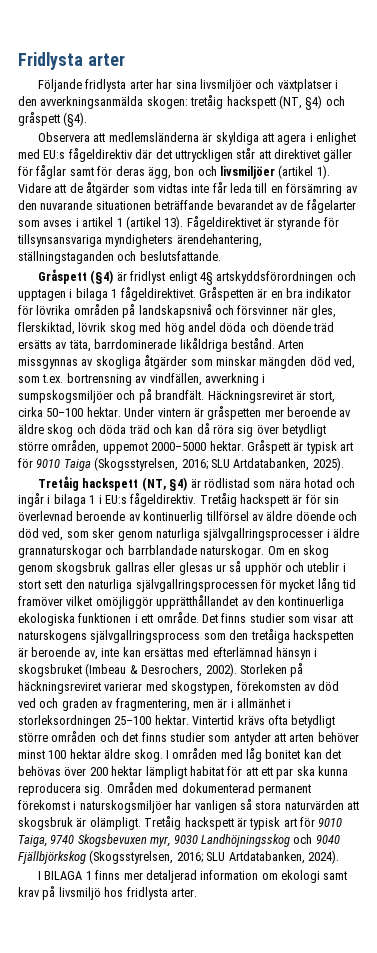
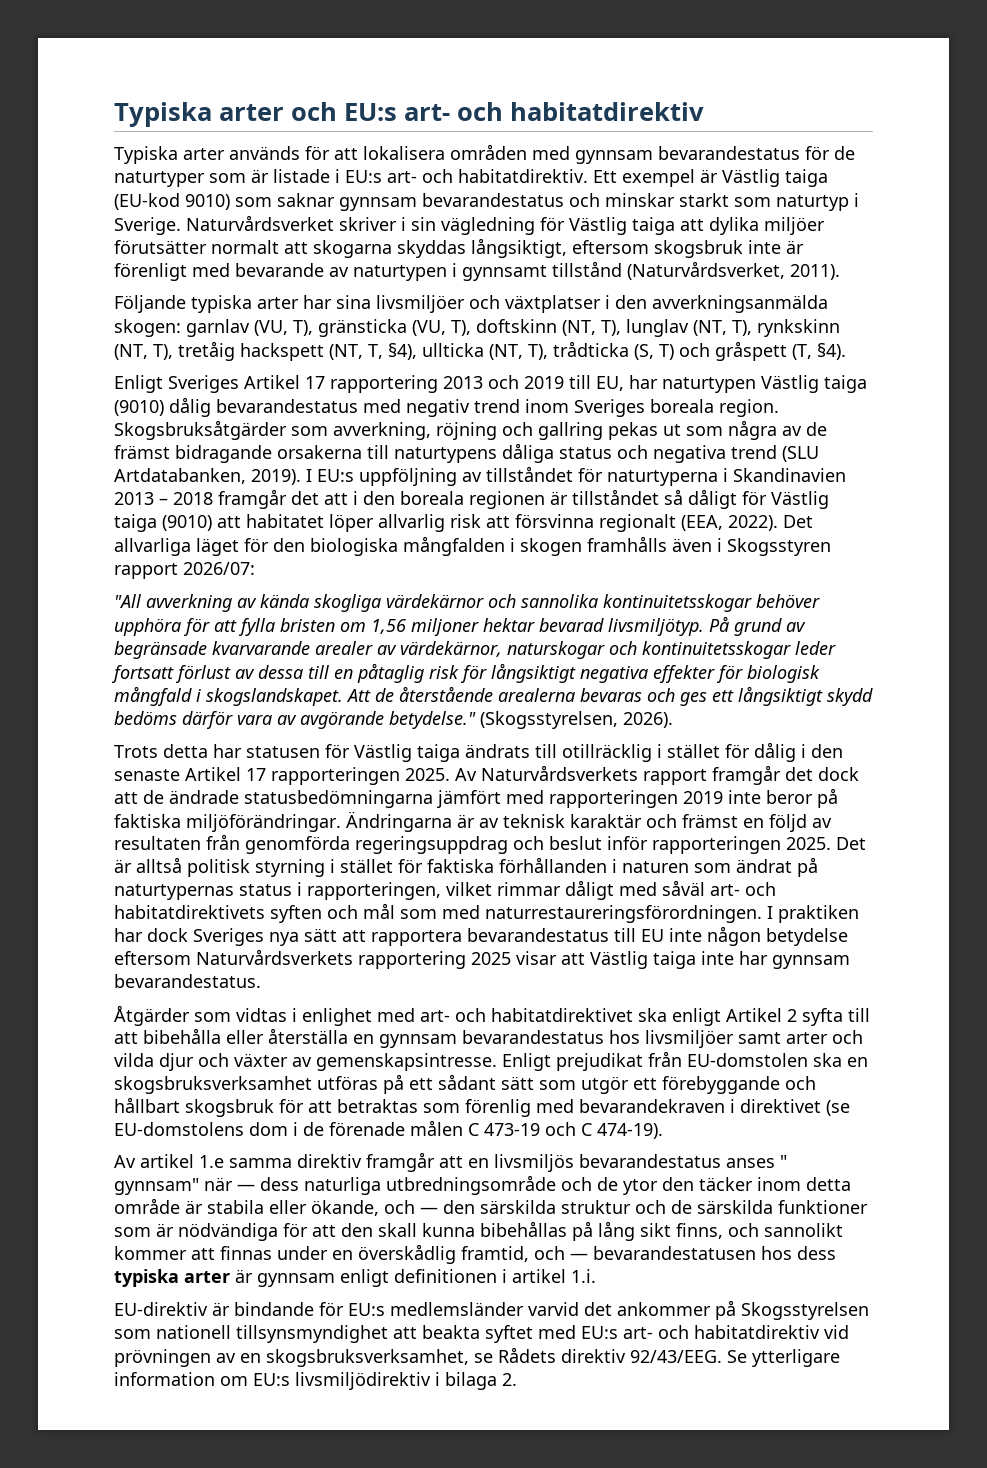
[18,52,125,70] Fridlysta arter -> [114,102,704,127] [114,144,855,164] [114,169,828,187] [114,193,859,211] [114,215,825,235] [114,238,804,258] [114,261,840,281] Typiska arter och EU:s art- och habitatdirektiv // Typiska arter används för att lokalisera områden med gynnsam bevarandestatus för de naturtyper som är listade i EU:s art- och habitatdirektiv. Ett exempel är Västlig taiga (EU-kod 9010) som saknar gynnsam bevarandestatus och minskar starkt som naturtyp i Sverige. Naturvårdsverket skriver i sin vägledning för Västlig taiga att dylika miljöer förutsätter normalt att skogarna skyddas långsiktigt, eftersom skogsbruk inte är förenligt med bevarande av naturtypen i gynnsamt tillstånd (Naturvårdsverket, 2011).
[85,79,127,92] fridlysta -> [191,295,252,313] typiska
[190,95,345,110] [18,112,88,127] [38,132,357,145] [18,148,353,162] [18,165,330,179] [18,182,358,196] [18,199,356,213] [18,216,339,230] [17,234,262,247] [18,251,221,264] [38,269,356,285] [18,287,352,301] [18,304,336,318] [18,322,335,335] [18,338,305,352] [18,355,355,369] [18,373,266,386] [18,389,336,403] [18,406,352,420] [18,423,327,437] [18,440,353,454] [18,457,344,471] [38,476,356,491] [18,493,340,507] [18,511,357,524] [18,528,359,541] [18,545,330,558] [18,561,346,575] [18,578,356,592] [18,595,345,609] [18,612,353,626] [18,629,354,643] [18,647,318,660] [18,663,304,677] [18,681,340,694] [18,698,292,711] [18,715,336,728] [18,731,359,745] [18,748,342,762] [18,766,349,779] [18,782,311,796] [18,799,359,813] [18,816,343,830] [18,834,340,847] [18,850,339,864] [38,870,348,883] [18,886,197,900] tretåig hackspett (NT, §4) och gråspett (§4). // Observera att medlemsländerna är skyldiga att agera i enlighet med EU:s fågeldirektiv där det uttryckligen står att direktivet gäller för fåglar samt för deras ägg, bon och livsmiljöer (artikel 1). Vidare att de åtgärder som vidtas inte får leda till en försämring av den nuvarande situationen beträffande bevarandet av de fågelarter som avses i artikel 1 (artikel 13). Fågeldirektivet är styrande för tillsynsansvariga myndigheters ärendehantering, ställningstaganden och beslutsfattande. // Gråspett (§4) är fridlyst enligt 4§ artskyddsförordningen och upptagen i bilaga 1 fågeldirektivet. Gråspetten är en bra indikator för lövrika områden på landskapsnivå och försvinner när gles, flerskiktad, lövrik skog med hög andel döda och döende träd ersätts av täta, barrdominerade likåldriga bestånd. Arten missgynnas av skogliga åtgärder som minskar mängden död ved, som t.ex. bortrensning av vindfällen, avverkning i sumpskogsmiljöer och på brandfält. Häckningsreviret är stort, cirka 50–100 hektar. Under vintern är gråspetten mer beroende av äldre skog och döda träd och kan då röra sig över betydligt större områden, uppemot 2000–5000 hektar. Gråspett är typisk art för 9010 Taiga (Skogsstyrelsen, 2016; SLU Artdatabanken, 2025). // Tretåig hackspett (NT, §4) är rödlistad som nära hotad och ingår i bilaga 1 i EU:s fågeldirektiv. Tretåig hackspett är för sin överlevnad beroende av kontinuerlig tillförsel av äldre döende och död ved, som sker genom naturliga självgallringsprocesser i äldre grannaturskogar och barrblandade naturskogar. Om en skog genom skogsbruk gallras eller glesas ur så upphör och uteblir i stort sett den naturliga självgallringsprocessen för mycket lång tid framöver vilket omöjliggör upprätthållandet av den kontinuerliga ekologiska funktionen i ett område. Det finns studier som visar att naturskogens självgallringsprocess som den tretåiga hackspetten är beroende av, inte kan ersättas med efterlämnad hänsyn i skogsbruket (Imbeau & Desrochers, 2002). Storleken på häckningsreviret varierar med skogstypen, förekomsten av död ved och graden av fragmentering, men är i allmänhet i storleksordningen 25–100 hektar. Vintertid krävs ofta betydligt större områden och det finns studier som antyder att arten behöver minst 100 hektar äldre skog. I områden med låg bonitet kan det behövas över 200 hektar lämpligt habitat för att ett par ska kunna reproducera sig. Områden med dokumenterad permanent förekomst i naturskogsmiljöer har vanligen så stora naturvärden att skogsbruk är olämpligt. Tretåig hackspett är typisk art för 9010 Taiga, 9740 Skogsbevuxen myr, 9030 Landhöjningsskog och 9040 Fjällbjörkskog (Skogsstyrelsen, 2016; SLU Artdatabanken, 2024). // I BILAGA 1 finns mer detaljerad information om ekologi samt krav på livsmiljö hos fridlysta arter. -> [186,319,840,337] [114,341,846,361] [114,375,867,393] [114,397,779,417] [114,420,827,440] [114,443,819,463] [114,466,846,486] [114,489,829,509] [114,514,813,532] [114,536,831,556] [114,562,255,579] [114,594,820,612] [114,616,806,636] [114,641,836,659] [111,663,820,683] [114,686,873,706] [114,711,673,729] [114,742,843,762] [114,765,859,785] [114,788,838,808] [114,811,832,832] [114,834,866,854] [114,857,818,877] [114,880,776,900] [114,903,859,923] [114,926,848,946] [114,949,850,969] [114,974,261,988] [114,1005,870,1026] [114,1028,863,1048] [114,1051,868,1071] [114,1074,816,1094] [114,1097,850,1117] [114,1120,663,1139] [114,1152,787,1172] [114,1175,851,1195] [114,1198,868,1216] [114,1221,843,1241] [114,1244,836,1264] [114,1269,596,1287] [114,1300,869,1320] [114,1325,849,1343] [114,1347,840,1367] [114,1372,517,1390] garnlav (VU, T), gränsticka (VU, T), doftskinn (NT, T), lunglav (NT, T), rynkskinn (NT, T), tretåig hackspett (NT, T, §4), ullticka (NT, T), trådticka (S, T) och gråspett (T, §4). // Enligt Sveriges Artikel 17 rapportering 2013 och 2019 till EU, har naturtypen Västlig taiga (9010) dålig bevarandestatus med negativ trend inom Sveriges boreala region. Skogsbruksåtgärder som avverkning, röjning och gallring pekas ut som några av de främst bidragande orsakerna till naturtypens dåliga status och negativa trend (SLU Artdatabanken, 2019). I EU:s uppföljning av tillståndet för naturtyperna i Skandinavien 2013 – 2018 framgår det att i den boreala regionen är tillståndet så dåligt för Västlig taiga (9010) att habitatet löper allvarlig risk att försvinna regionalt (EEA, 2022). Det allvarliga läget för den biologiska mångfalden i skogen framhålls även i Skogsstyren rapport 2026/07: // "All avverkning av kända skogliga värdekärnor och sannolika kontinuitetsskogar behöver upphöra för att fylla bristen om 1,56 miljoner hektar bevarad livsmiljötyp. På grund av begränsade kvarvarande arealer av värdekärnor, naturskogar och kontinuitetsskogar leder fortsatt förlust av dessa till en påtaglig risk för långsiktigt negativa effekter för biologisk mångfald i skogslandskapet. Att de återstående arealerna bevaras och ges ett långsiktigt skydd bedöms därför vara av avgörande betydelse." (Skogsstyrelsen, 2026). // Trots detta har statusen för Västlig taiga ändrats till otillräcklig i stället för dålig i den senaste Artikel 17 rapporteringen 2025. Av Naturvårdsverkets rapport framgår det dock att de ändrade statusbedömningarna jämfört med rapporteringen 2019 inte beror på faktiska miljöförändringar. Ändringarna är av teknisk karaktär och främst en följd av resultaten från genomförda regeringsuppdrag och beslut inför rapporteringen 2025. Det är alltså politisk styrning i stället för faktiska förhållanden i naturen som ändrat på naturtypernas status i rapporteringen, vilket rimmar dåligt med såväl art- och habitatdirektivets syften och mål som med naturrestaureringsförordningen. I praktiken har dock Sveriges nya sätt att rapportera bevarandestatus till EU inte någon betydelse eftersom Naturvårdsverkets rapportering 2025 visar att Västlig taiga inte har gynnsam bevarandestatus. // Åtgärder som vidtas i enlighet med art- och habitatdirektivet ska enligt Artikel 2 syfta till att bibehålla eller återställa en gynnsam bevarandestatus hos livsmiljöer samt arter och vilda djur och växter av gemenskapsintresse. Enligt prejudikat från EU-domstolen ska en skogsbruksverksamhet utföras på ett sådant sätt som utgör ett förebyggande och hållbart skogsbruk för att betraktas som förenlig med bevarandekraven i direktivet (se EU-domstolens dom i de förenade målen C 473-19 och C 474-19). // Av artikel 1.e samma direktiv framgår att en livsmiljös bevarandestatus anses " gynnsam" när — dess naturliga utbredningsområde och de ytor den täcker inom detta område är stabila eller ökande, och — den särskilda struktur och de särskilda funktioner som är nödvändiga för att den skall kunna bibehållas på lång sikt finns, och sannolikt kommer att finnas under en överskådlig framtid, och — bevarandestatusen hos dess typiska arter är gynnsam enligt definitionen i artikel 1.i. // EU-direktiv är bindande för EU:s medlemsländer varvid det ankommer på Skogsstyrelsen som nationell tillsynsmyndighet att beakta syftet med EU:s art- och habitatdirektiv vid prövningen av en skogsbruksverksamhet, se Rådets direktiv 92/43/EEG. Se ytterligare information om EU:s livsmiljödirektiv i bilaga 2.

